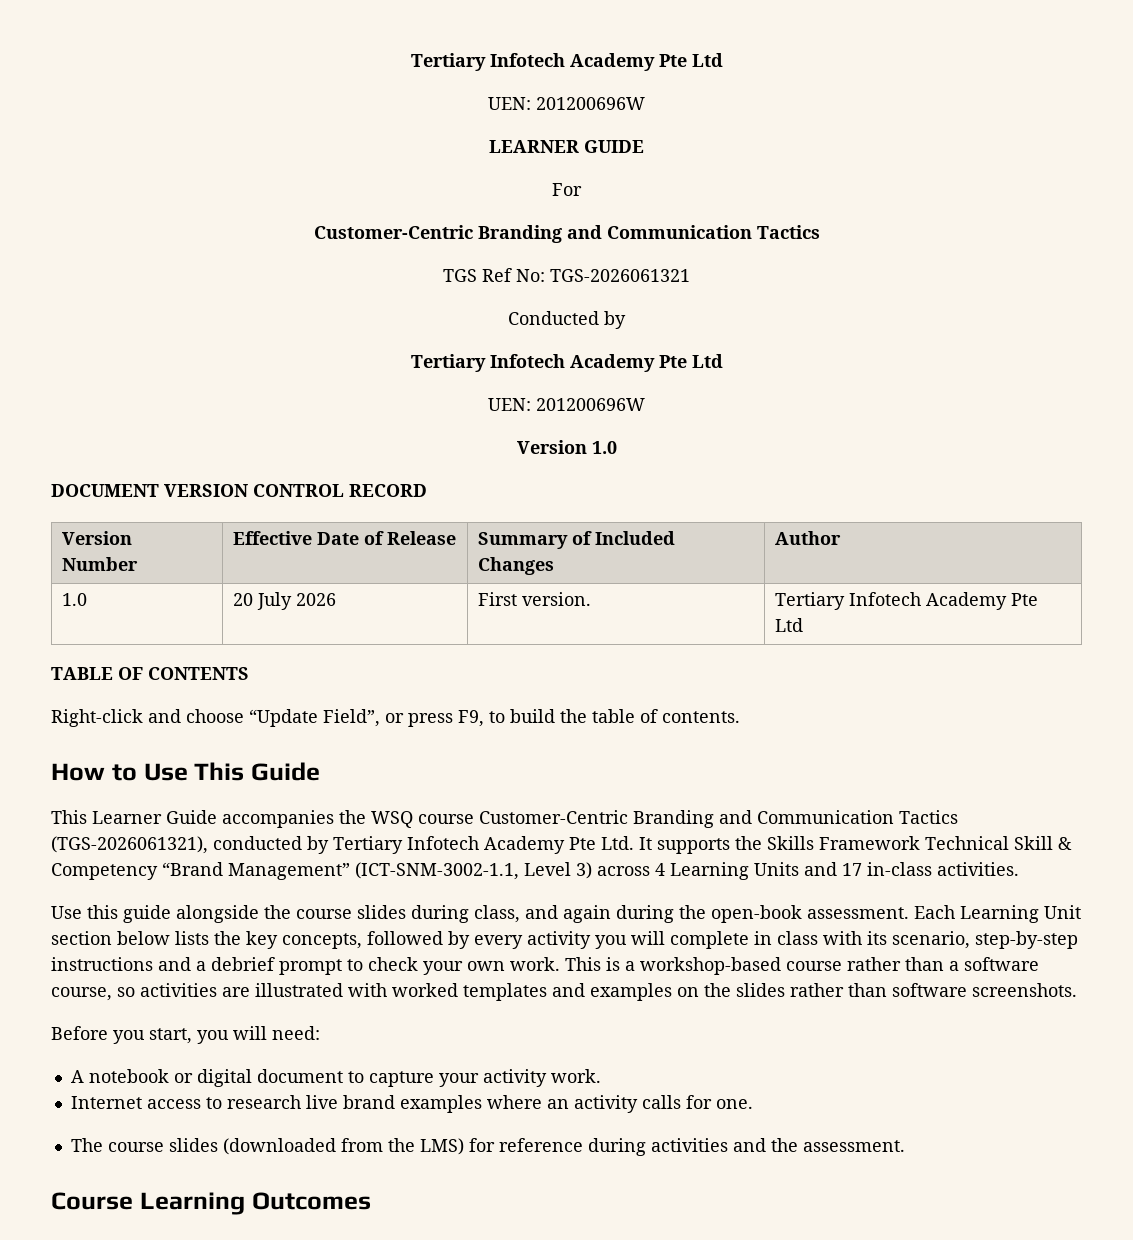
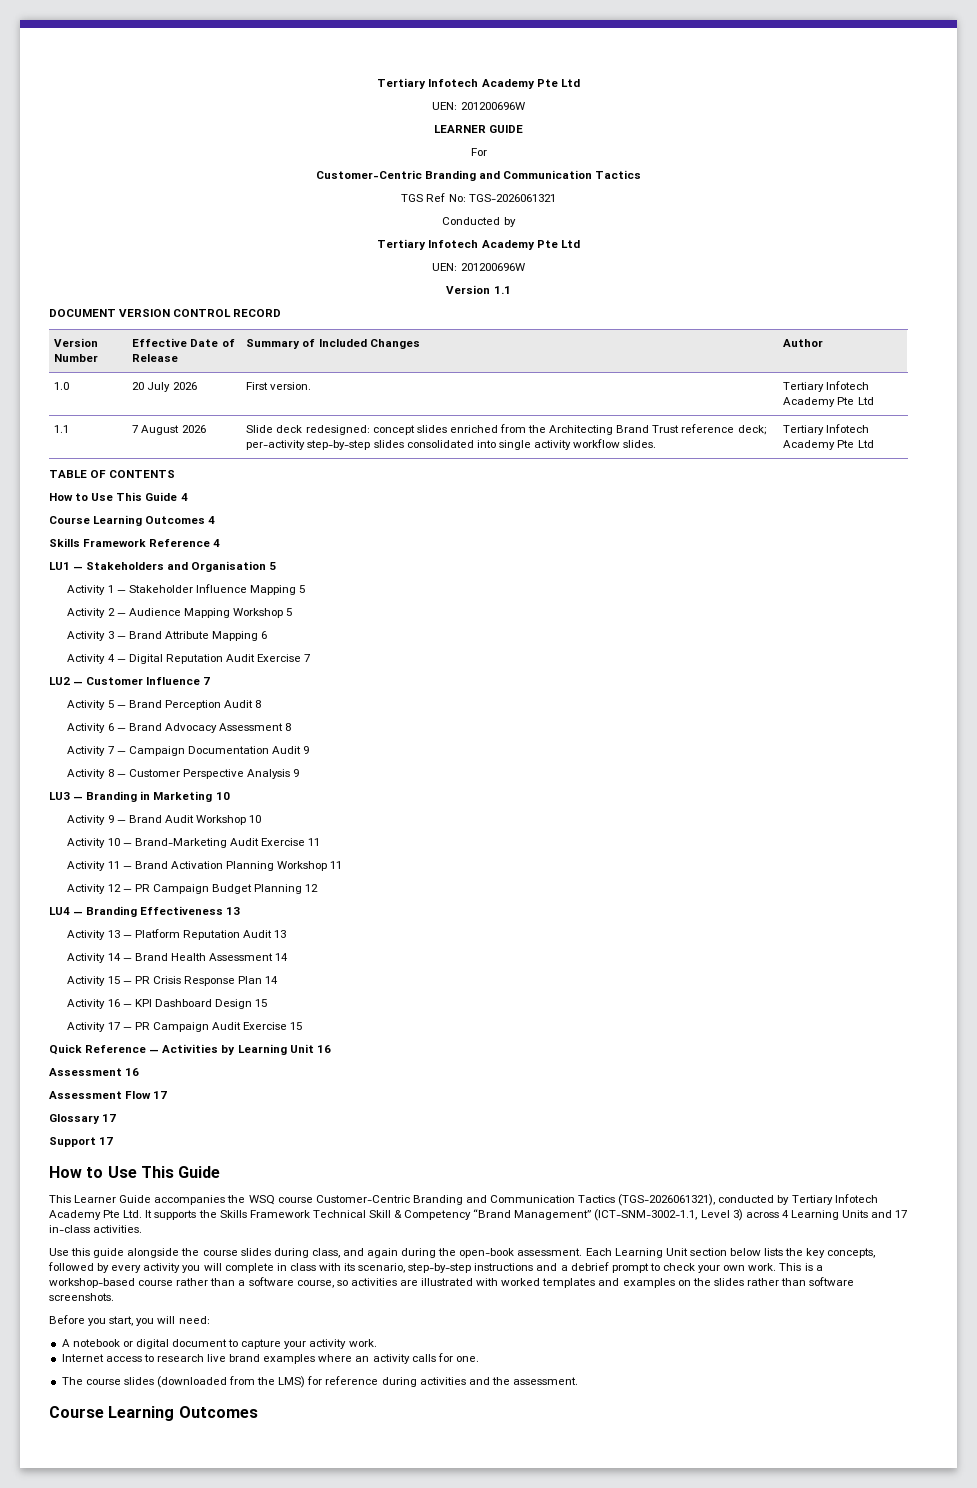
[591,441,617,454] 1.0 -> [493,286,511,294] 1.1
[51,667,249,680] [51,709,740,727] // TABLE OF CONTENTS // Right-click and choose “Update Field”, or press F9, to build the table of contents. -> [54,425,70,433] [132,425,206,435] [246,424,766,435] [246,439,657,450] [783,424,870,435] [783,440,874,450] [49,470,176,478] [49,492,188,501] [49,515,216,526] [49,538,221,547] [49,561,277,572] [67,584,306,595] [67,608,293,618] [67,631,268,641] [67,654,311,664] [49,677,211,685] [67,700,262,710] [67,723,292,733] [67,746,310,756] [67,769,300,779] [49,791,230,802] [67,815,262,825] [67,838,321,848] [67,861,343,871] [67,884,319,894] [49,906,241,917] [67,929,287,940] [67,953,289,963] [67,976,279,986] [67,999,268,1009] [67,1022,303,1032] [49,1044,331,1055] [49,1068,140,1076] [49,1091,168,1099] [49,1114,117,1124] [49,1137,114,1147] // 1.1 | 7 August 2026 | Slide deck redesigned: concept slides enriched from the Architecting Brand Trust reference deck; per-activity step-by-step slides consolidated into single activity workflow slides. | Tertiary Infotech Academy Pte Ltd // TABLE OF CONTENTS // How to Use This Guide 4 // Course Learning Outcomes 4 // Skills Framework Reference 4 // LU1 — Stakeholders and Organisation 5 // Activity 1 — Stakeholder Influence Mapping 5 // Activity 2 — Audience Mapping Workshop 5 // Activity 3 — Brand Attribute Mapping 6 // Activity 4 — Digital Reputation Audit Exercise 7 // LU2 — Customer Influence 7 // Activity 5 — Brand Perception Audit 8 // Activity 6 — Brand Advocacy Assessment 8 // Activity 7 — Campaign Documentation Audit 9 // Activity 8 — Customer Perspective Analysis 9 // LU3 — Branding in Marketing 10 // Activity 9 — Brand Audit Workshop 10 // Activity 10 — Brand-Marketing Audit Exercise 11 // Activity 11 — Brand Activation Planning Workshop 11 // Activity 12 — PR Campaign Budget Planning 12 // LU4 — Branding Effectiveness 13 // Activity 13 — Platform Reputation Audit 13 // Activity 14 — Brand Health Assessment 14 // Activity 15 — PR Crisis Response Plan 14 // Activity 16 — KPI Dashboard Design 15 // Activity 17 — PR Campaign Audit Exercise 15 // Quick Reference — Activities by Learning Unit 16 // Assessment 16 // Assessment Flow 17 // Glossary 17 // Support 17

